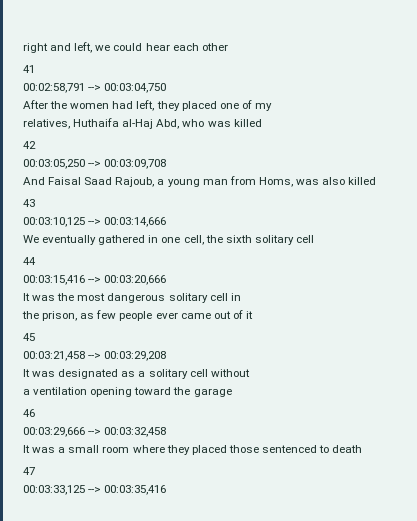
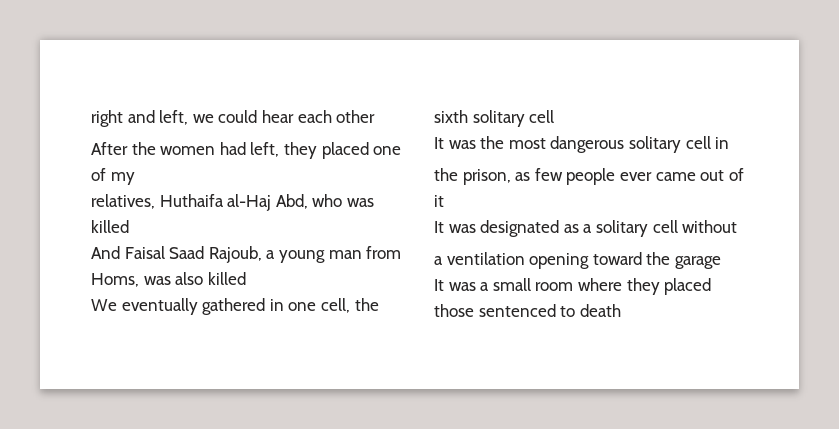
[23,65,35,73] [23,83,167,93] // 41 // 00:02:58,791 --> 00:03:04,750 -> (376, 116) none
[23,141,36,149] [23,159,167,169] // 42 // 00:03:05,250 --> 00:03:09,708 -> (129, 226) none
[23,199,35,207] [23,217,167,227] // 43 // 00:03:10,125 --> 00:03:14,666 -> (246, 278) none
[23,257,36,265] [23,275,167,285] // 44 // 00:03:15,416 --> 00:03:20,666 -> (555, 116) none
[23,333,35,341] [23,351,167,361] // 45 // 00:03:21,458 --> 00:03:29,208 -> (444, 201) none
[23,409,35,417] [23,427,167,437] // 46 // 00:03:29,666 --> 00:03:32,458 -> (721, 262) none
[23,467,35,475] [23,485,167,495] // 47 // 00:03:33,125 --> 00:03:35,416 -> (621, 310) none

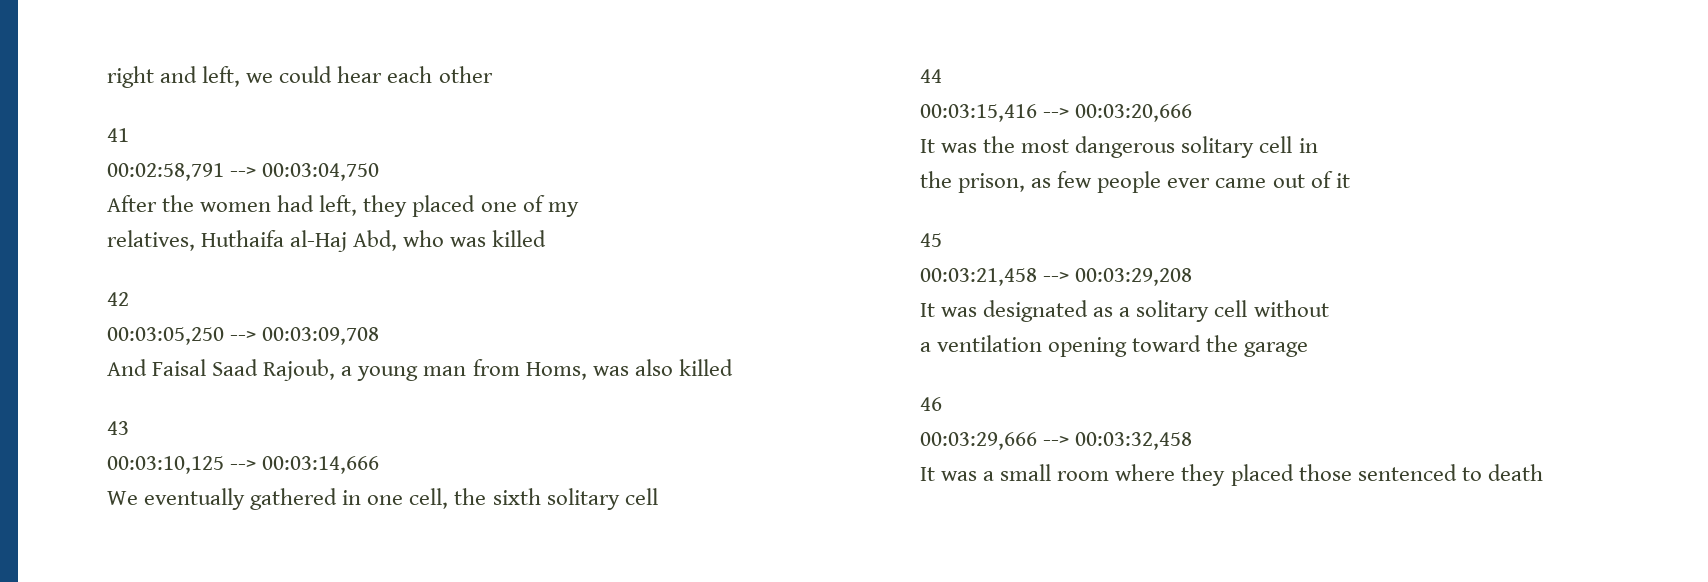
(376, 116) none -> [107,128,129,142] [107,163,380,181] // 41 // 00:02:58,791 --> 00:03:04,750
(129, 226) none -> [107,292,129,306] [107,327,380,345] // 42 // 00:03:05,250 --> 00:03:09,708
(246, 278) none -> [107,421,129,435] [107,456,380,474] // 43 // 00:03:10,125 --> 00:03:14,666
(555, 116) none -> [920,69,942,83] [920,104,1193,122] // 44 // 00:03:15,416 --> 00:03:20,666
(444, 201) none -> [920,233,942,247] [920,268,1193,286] // 45 // 00:03:21,458 --> 00:03:29,208
(721, 262) none -> [920,397,942,411] [920,432,1193,450] // 46 // 00:03:29,666 --> 00:03:32,458

